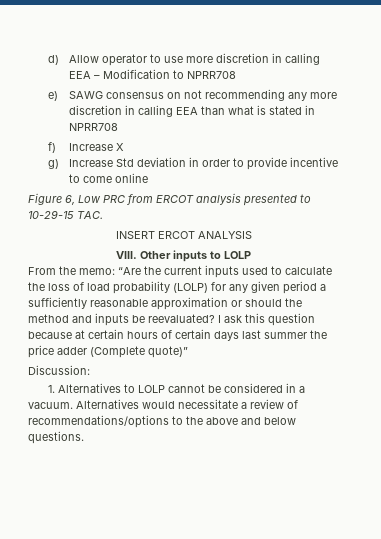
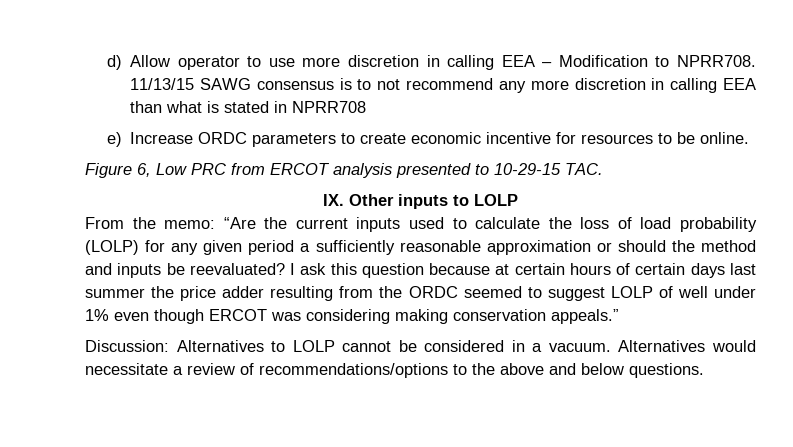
[186,71,236,79] [48,89,285,101] NPRR708 // e) SAWG consensus on not recommending -> [677,55,756,67] [130,78,494,90] NPRR708. 11/13/15 SAWG consensus is to not recommend
[48,142,124,153] [48,157,338,170] [68,173,148,183] f) Increase X // g) Increase Std deviation in order to provide incentive to come online -> [106,132,750,147] e) Increase ORDC parameters to create economic incentive for resources to be online.
[115,231,252,239] [116,251,137,259] INSERT ERCOT ANALYSIS // VIII. -> [323,194,344,206] IX.
[90,346,188,358] (Complete quote)” -> [270,286,756,301] [85,309,619,324] resulting from the ORDC seemed to suggest LOLP of well under 1% even though ERCOT was considering making conservation appeals.”
[47,385,55,393] // 1. -> (169, 346) none

